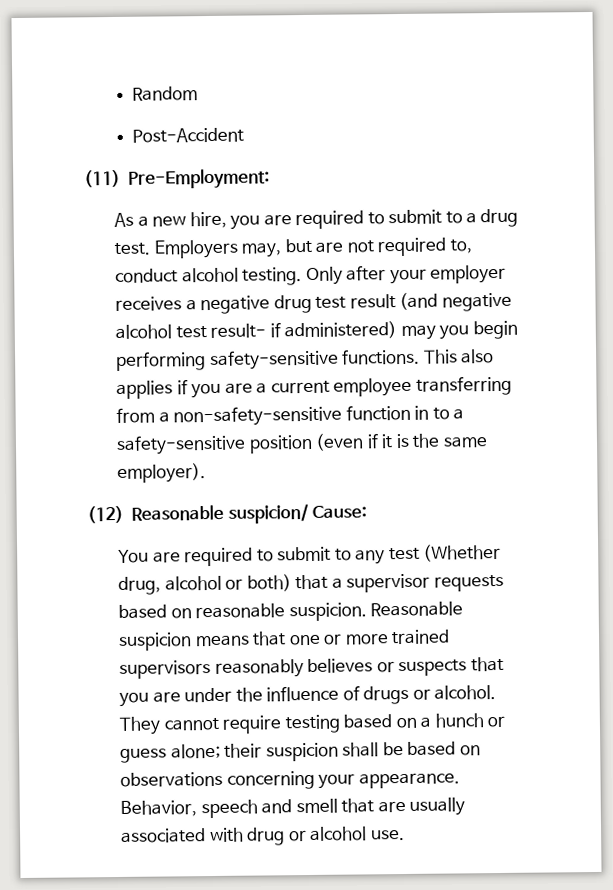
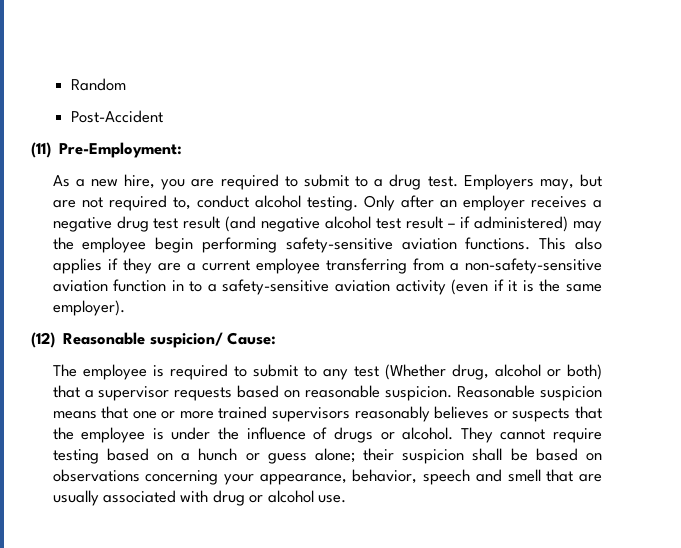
[389,268,427,285] your -> [439,200,457,208] an
[210,323,267,338] result- -> [406,216,456,229] result –
[439,325,470,340] you -> [52,237,147,253] the employee
(339, 360) none -> [401,238,457,250] aviation
[191,383,222,399] you -> [122,258,152,274] they
(343, 416) none -> [52,280,108,292] aviation
[248,434,313,454] position -> [334,280,446,295] aviation activity
[118,549,181,563] You are -> [52,364,164,380] The employee is
[119,691,181,707] you are -> [52,427,164,443] the employee is
[358,772,460,789] [120,800,198,817] appearance. Behavior, -> [259,469,418,485] appearance, behavior,

